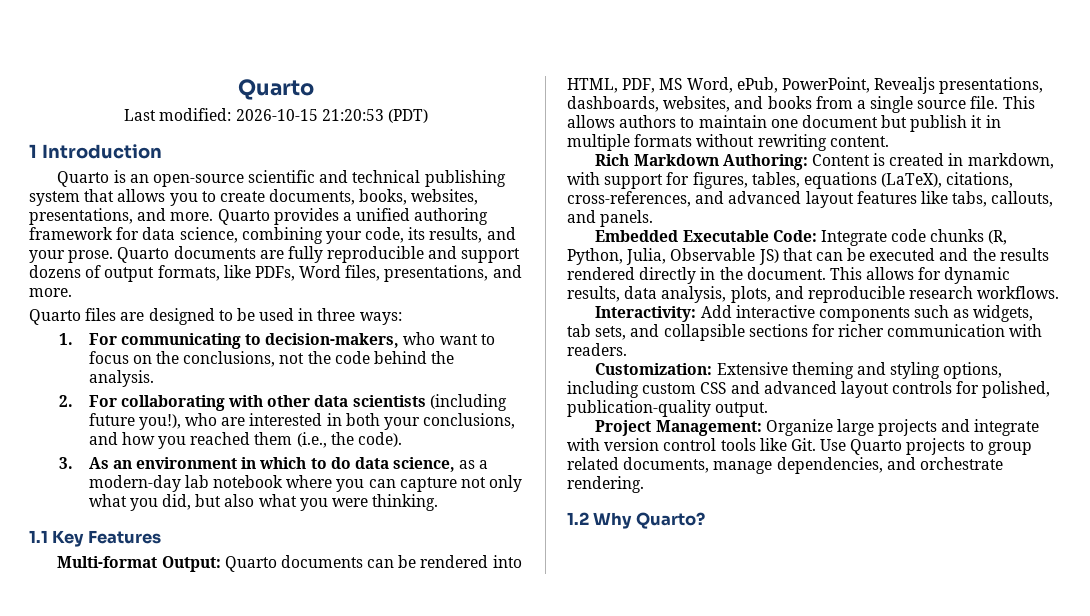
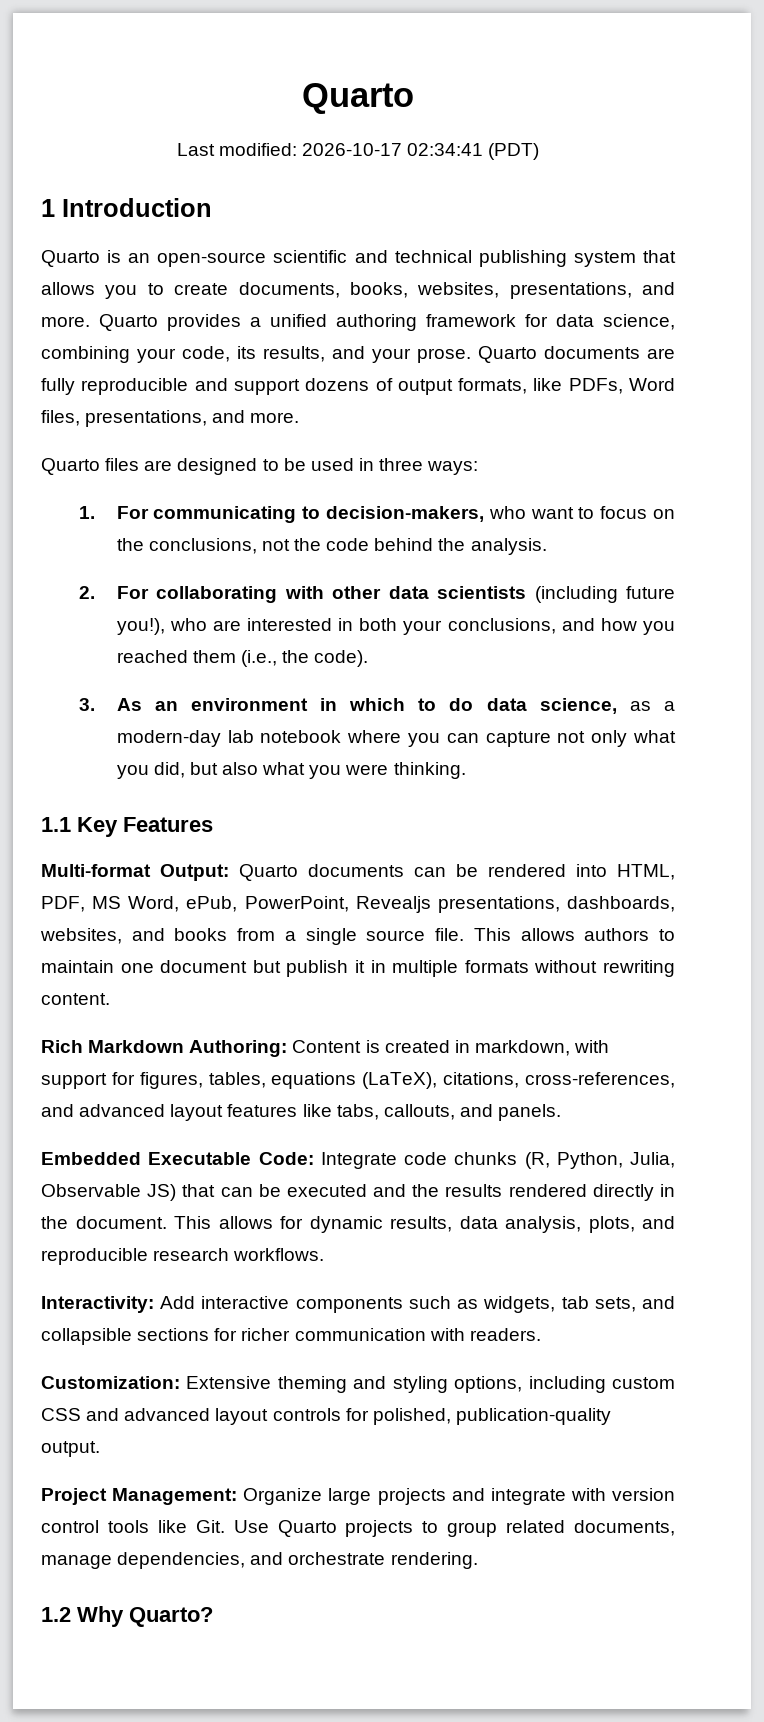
[235,109,384,121] 2026-10-15 21:20:53 -> [302,143,484,156] 2026-10-17 02:34:41

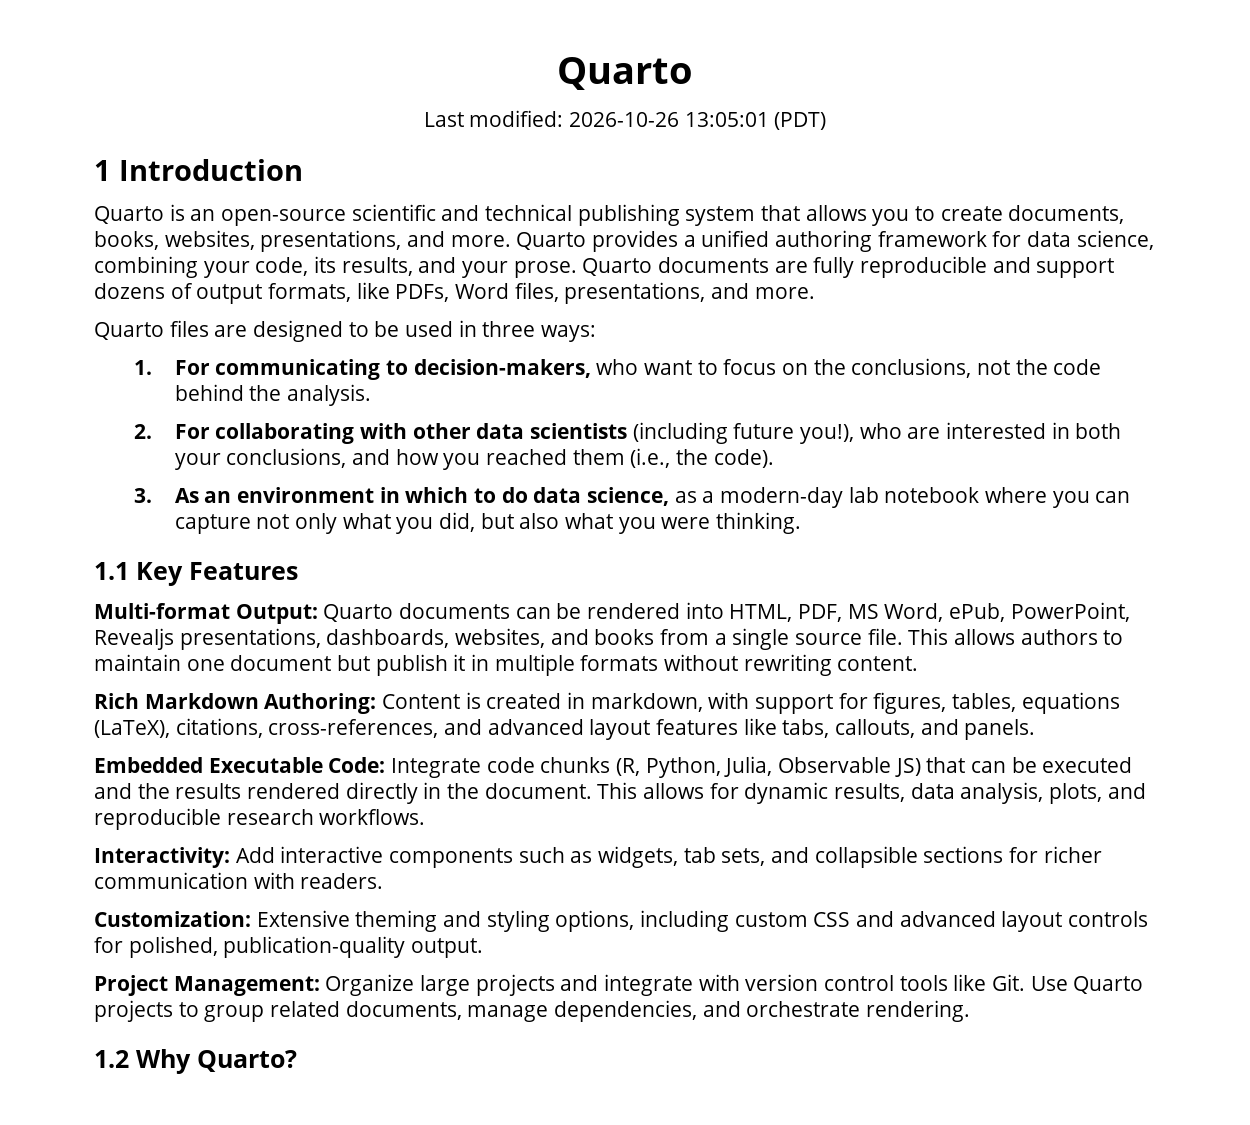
[302,143,484,156] 2026-10-17 02:34:41 -> [569,112,769,127] 2026-10-26 13:05:01

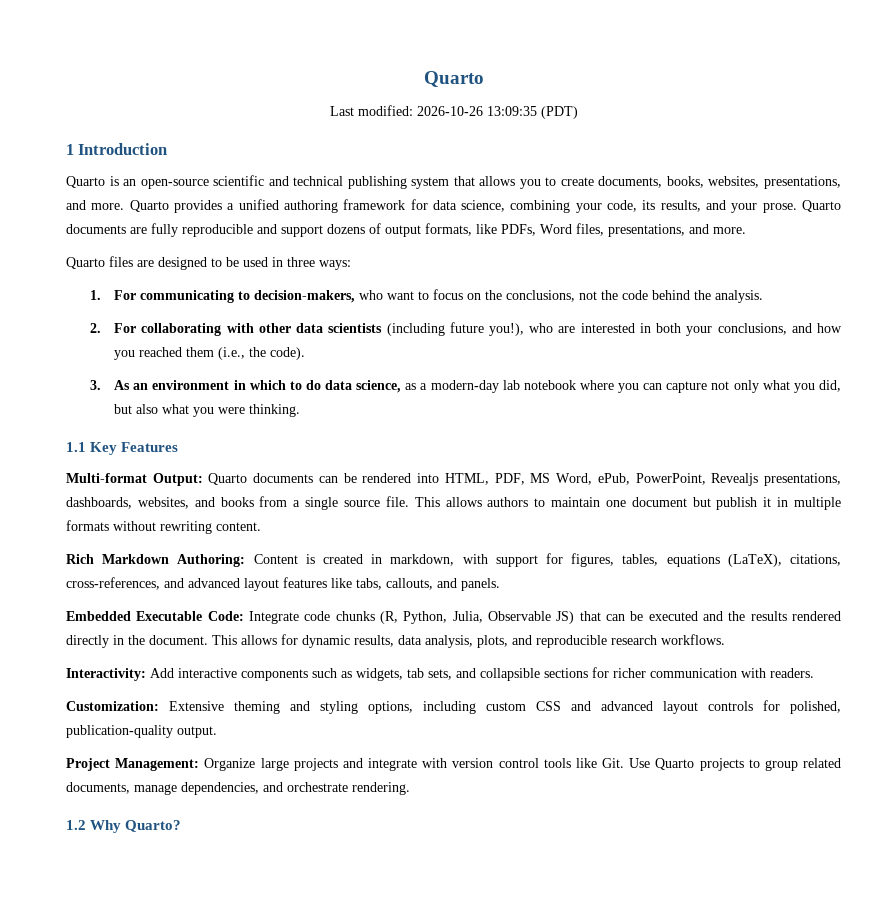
[684,112,769,127] 13:05:01 -> [486,106,537,116] 13:09:35

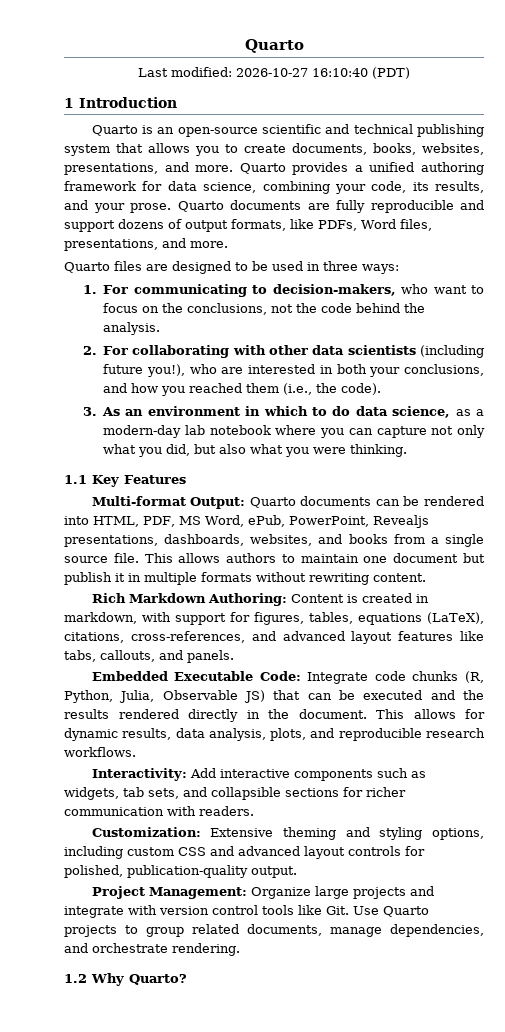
[416,106,537,116] 2026-10-26 13:09:35 -> [236,68,368,77] 2026-10-27 16:10:40

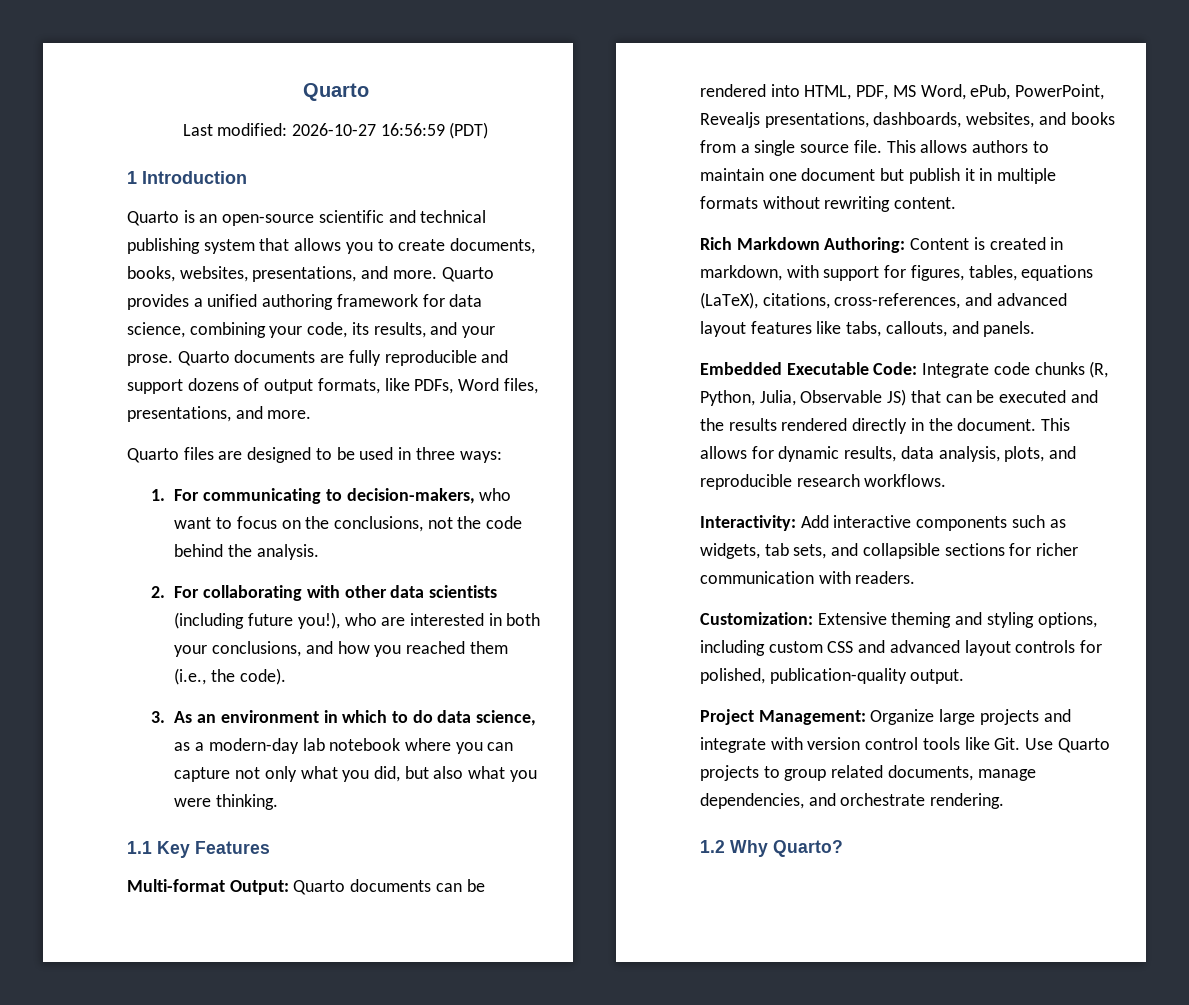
[312,68,368,77] 16:10:40 -> [380,123,445,136] 16:56:59

